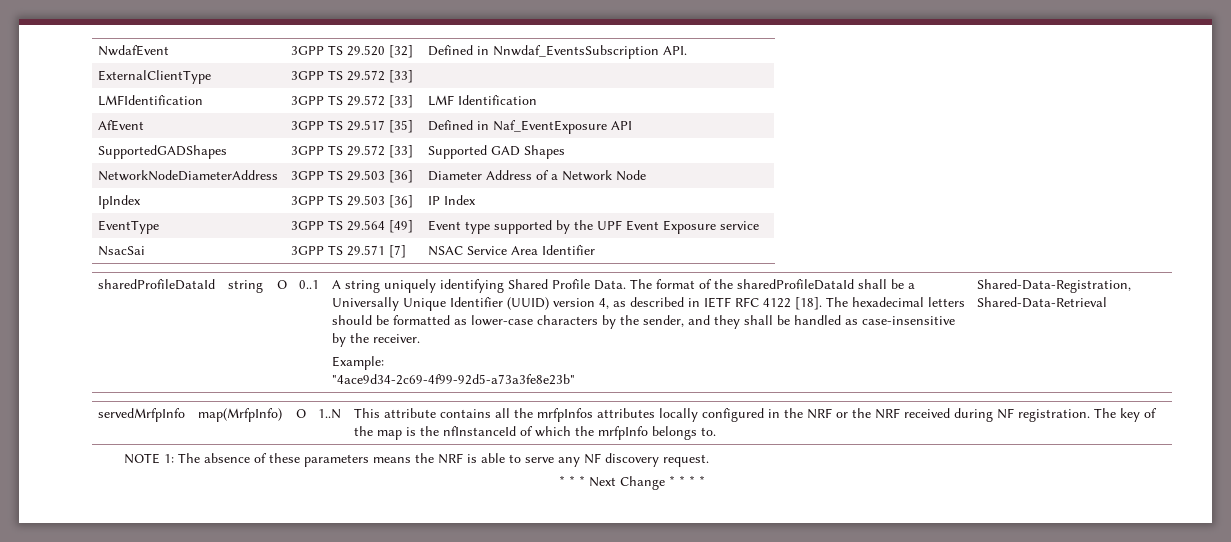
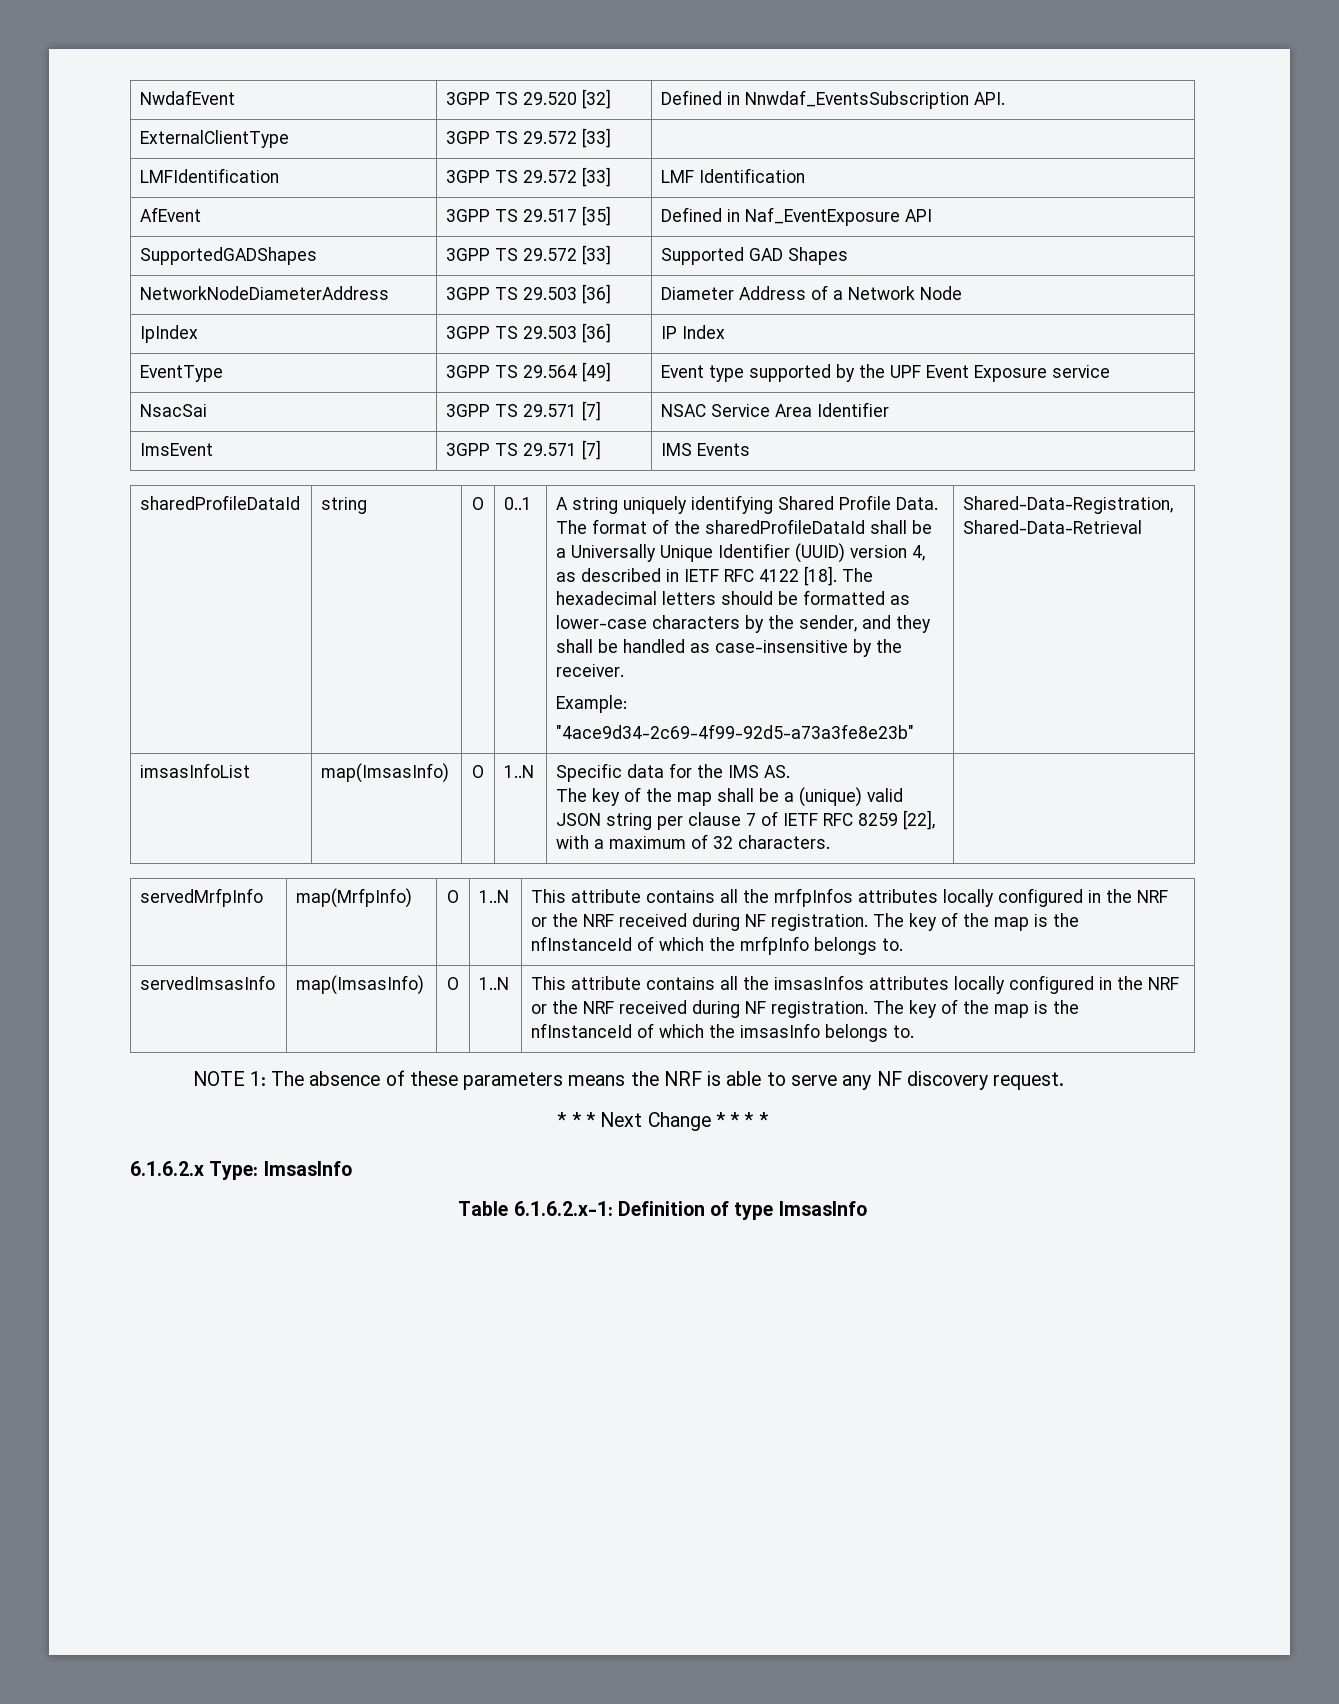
(596, 250) none -> [140,443,214,456] [446,440,602,460] [661,443,751,456] // ImsEvent | 3GPP TS 29.571 [7] | IMS Events
(1108, 302) none -> [140,763,251,778] [321,763,450,783] [472,765,484,778] [504,765,535,778] [556,763,791,782] [556,787,904,807] [556,810,936,830] [556,834,831,849] // imsasInfoList | map(ImsasInfo) | O | 1..N | Specific data for the IMS AS. // The key of the map shall be a (unique) valid JSON string per clause 7 of IETF RFC 8259 [22], with a maximum of 32 characters. |
(717, 431) none -> [140,975,276,990] [296,975,425,995] [447,977,459,990] [479,977,510,990] [531,975,1180,994] [531,999,1080,1018] [531,1023,915,1042] // servedImsasInfo | map(ImsasInfo) | O | 1..N | This attribute contains all the imsasInfos attributes locally configured in the NRF or the NRF received during NF registration. The key of the map is the nfInstanceId of which the imsasInfo belongs to.
(705, 480) none -> [130,1161,352,1180] [458,1201,867,1220] // 6.1.6.2.x Type: ImsasInfo // Table 6.1.6.2.x-1: Definition of type ImsasInfo

